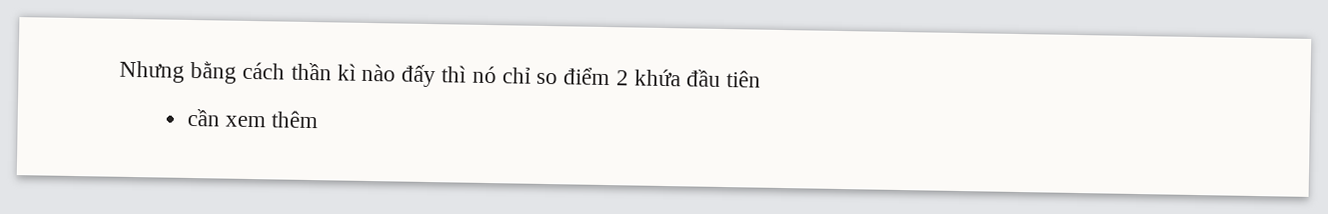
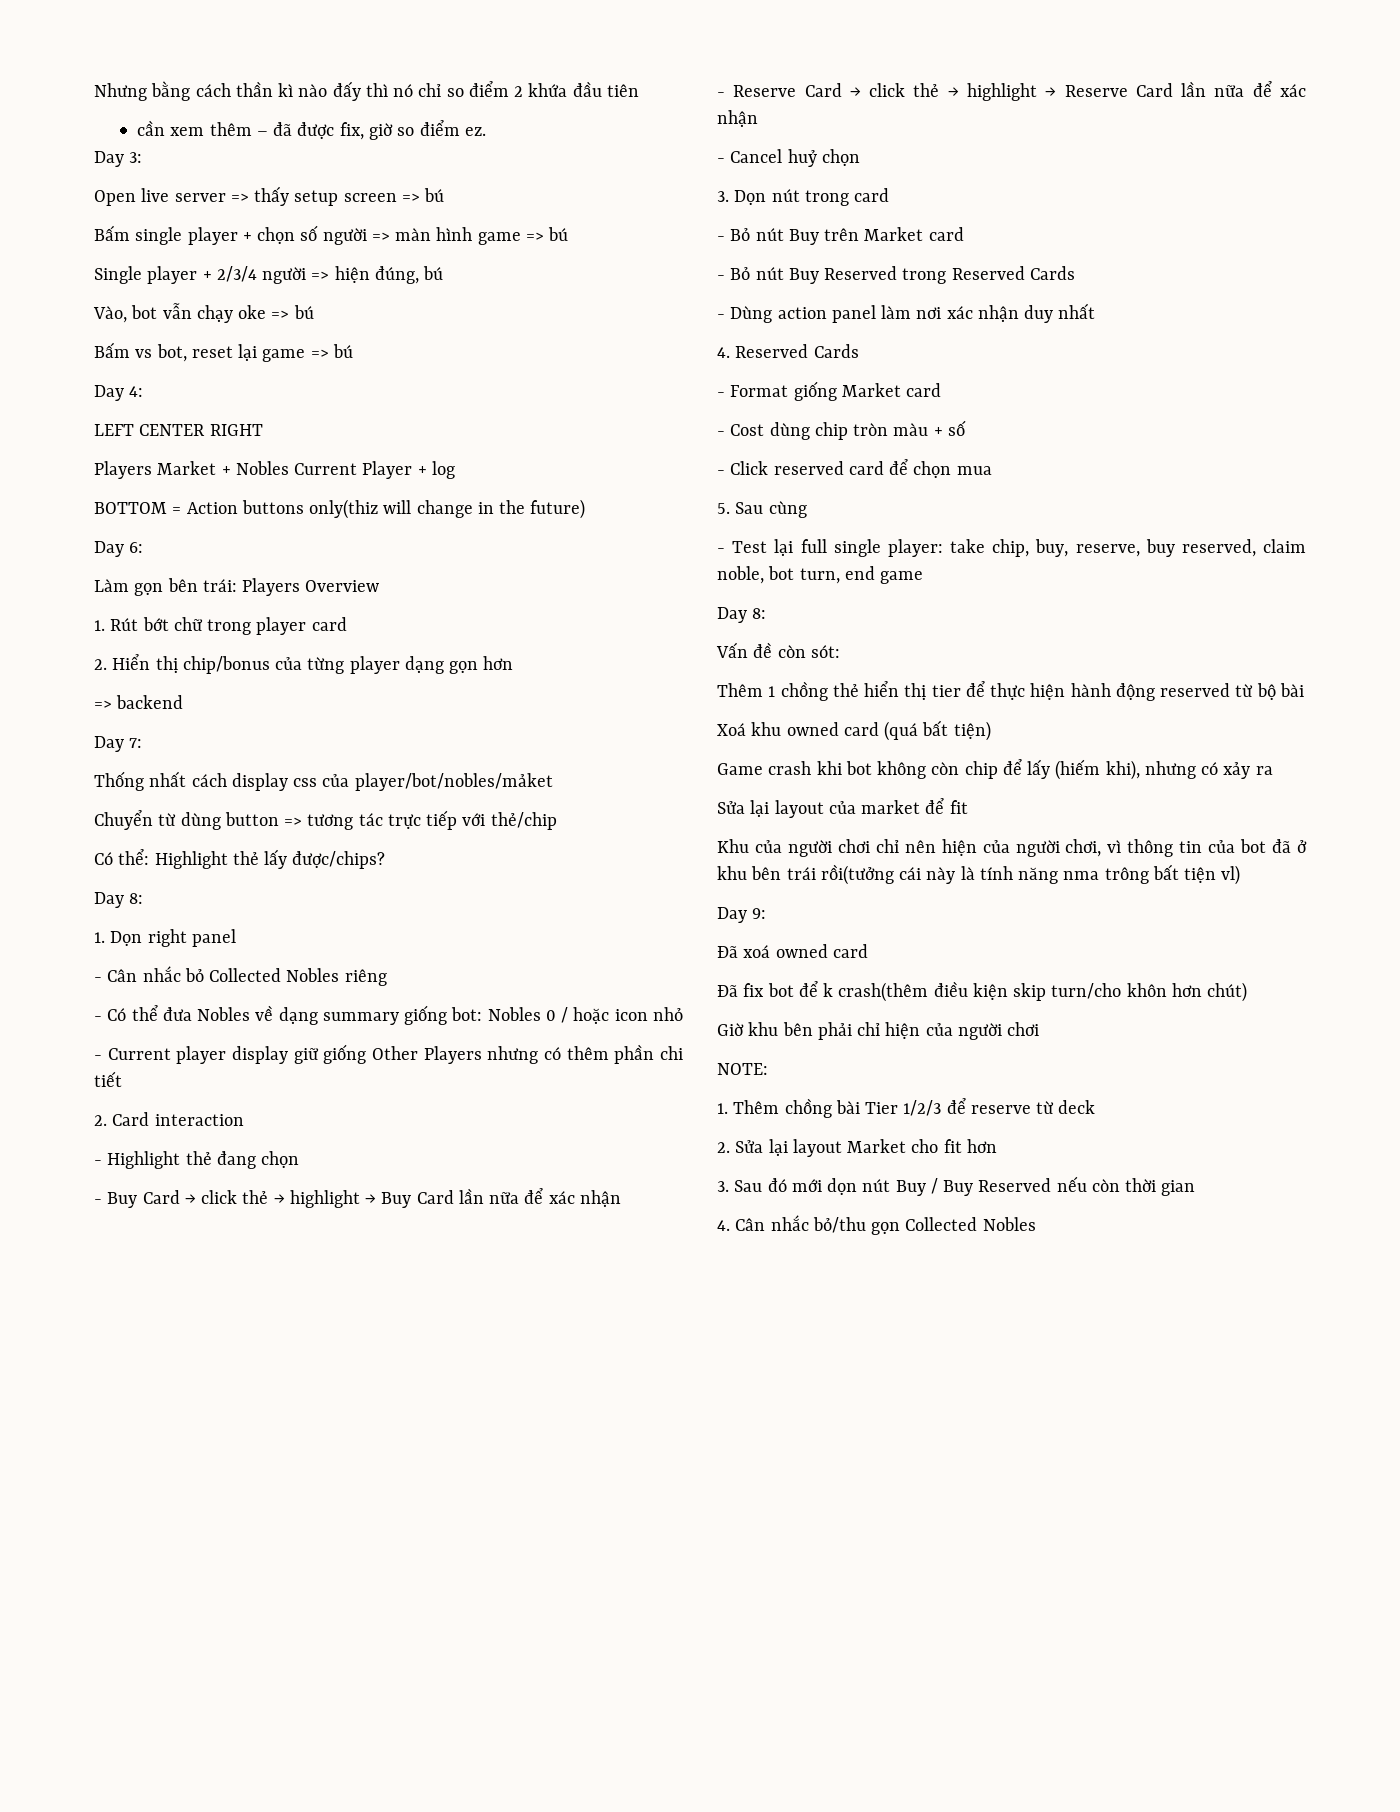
(318, 119) none -> [256,120,486,140] [94,151,143,167] [94,186,445,206] [94,225,569,245] [94,266,444,284] [93,303,314,323] [94,342,353,362] [94,385,144,401] [94,424,263,436] [94,461,455,479] [94,499,586,519] [94,541,144,557] [94,578,380,596] [94,617,347,635] [94,654,514,674] [94,695,184,709] [94,736,143,752] [94,771,553,791] [94,810,557,830] [94,849,386,869] [94,892,144,908] [94,929,236,947] [94,966,387,986] [94,1005,683,1025] [94,1044,683,1064] [94,1071,122,1087] [94,1112,244,1126] [94,1151,300,1169] [94,1188,621,1208] [717,81,1306,101] [717,110,758,127] [717,149,860,167] [717,188,890,206] [717,227,964,245] [717,266,1075,284] [717,303,1096,323] [717,344,859,358] [717,381,942,401] [717,420,966,440] [717,459,992,478] [717,501,807,518] [717,539,1306,557] [717,566,924,584] [717,607,767,623] [716,642,840,658] [717,681,1304,701] [717,720,991,741] [717,759,1273,780] [717,798,968,818] [717,839,1307,857] [717,864,1241,885] [717,907,767,923] [717,944,868,958] [717,981,1248,1002] [717,1022,1040,1040] [717,1063,768,1075] [717,1098,1096,1118] [717,1139,997,1157] [717,1176,1196,1196] [717,1215,1036,1235] – đã được fix, giờ so điểm ez. // Day 3: // Open live server => thấy setup screen => bú // Bấm single player + chọn số người => màn hình game => bú // Single player + 2/3/4 người => hiện đúng, bú // Vào, bot vẫn chạy oke => bú // Bấm vs bot, reset lại game => bú // Day 4: // LEFT CENTER RIGHT // Players Market + Nobles Current Player + log // BOTTOM = Action buttons only(thiz will change in the future) // Day 6: // Làm gọn bên trái: Players Overview // 1. Rút bớt chữ trong player card // 2. Hiển thị chip/bonus của từng player dạng gọn hơn // => backend // Day 7: // Thống nhất cách display css của player/bot/nobles/mảket // Chuyển từ dùng button => tương tác trực tiếp với thẻ/chip // Có thể: Highlight thẻ lấy được/chips? // Day 8: // 1. Dọn right panel // - Cân nhắc bỏ Collected Nobles riêng // - Có thể đưa Nobles về dạng summary giống bot: Nobles 0 / hoặc icon nhỏ // - Current player display giữ giống Other Players nhưng có thêm phần chi tiết // 2. Card interaction // - Highlight thẻ đang chọn // - Buy Card → click thẻ → highlight → Buy Card lần nữa để xác nhận // - Reserve Card → click thẻ → highlight → Reserve Card lần nữa để xác nhận // - Cancel huỷ chọn // 3. Dọn nút trong card // - Bỏ nút Buy trên Market card // - Bỏ nút Buy Reserved trong Reserved Cards // - Dùng action panel làm nơi xác nhận duy nhất // 4. Reserved Cards // - Format giống Market card // - Cost dùng chip tròn màu + số // - Click reserved card để chọn mua // 5. Sau cùng // - Test lại full single player: take chip, buy, reserve, buy reserved, claim noble, bot turn, end game // Day 8: // Vấn đề còn sót: // Thêm 1 chồng thẻ hiển thị tier để thực hiện hành động reserved từ bộ bài // Xoá khu owned card (quá bất tiện) // Game crash khi bot không còn chip để lấy (hiếm khi), nhưng có xảy ra // Sửa lại layout của market để fit // Khu của người chơi chỉ nên hiện của người chơi, vì thông tin của bot đã ở khu bên trái rồi(tưởng cái này là tính năng nma trông bất tiện vl) // Day 9: // Đã xoá owned card // Đã fix bot để k crash(thêm điều kiện skip turn/cho khôn hơn chút) // Giờ khu bên phải chỉ hiện của người chơi // NOTE: // 1. Thêm chồng bài Tier 1/2/3 để reserve từ deck // 2. Sửa lại layout Market cho fit hơn // 3. Sau đó mới dọn nút Buy / Buy Reserved nếu còn thời gian // 4. Cân nhắc bỏ/thu gọn Collected Nobles

